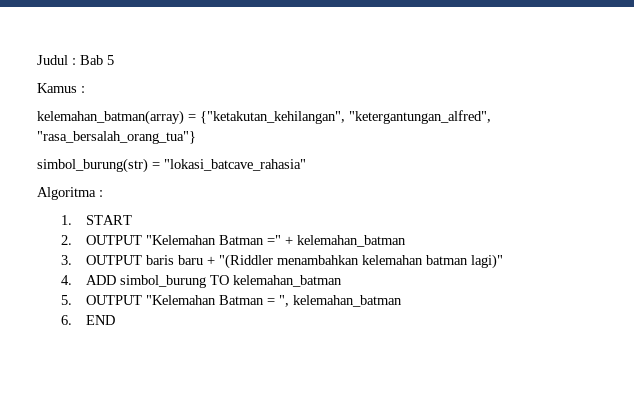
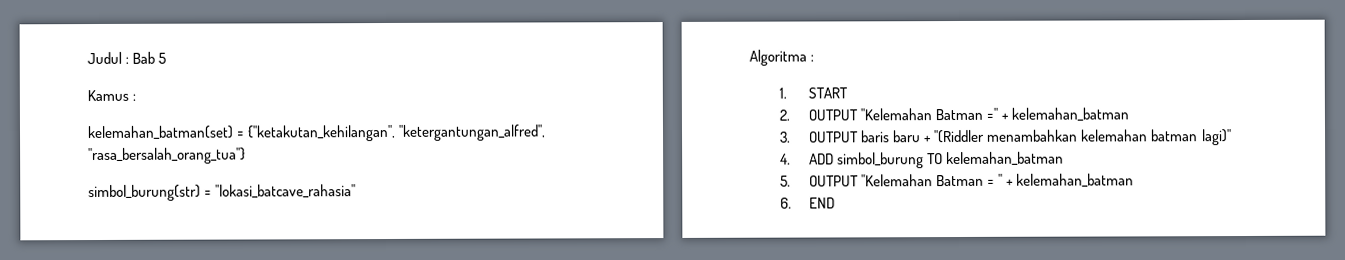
[37,110,184,125] kelemahan_batman(array) -> [87,125,234,141] kelemahan_batman(set)
[278,295,289,307] ", -> [998,173,1015,186] " +

